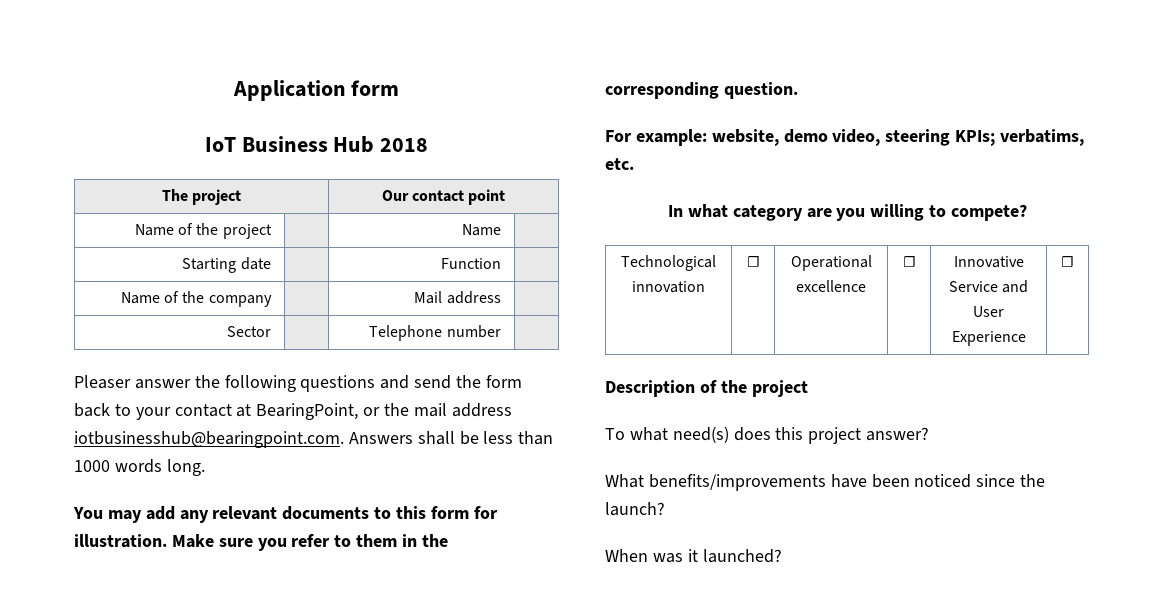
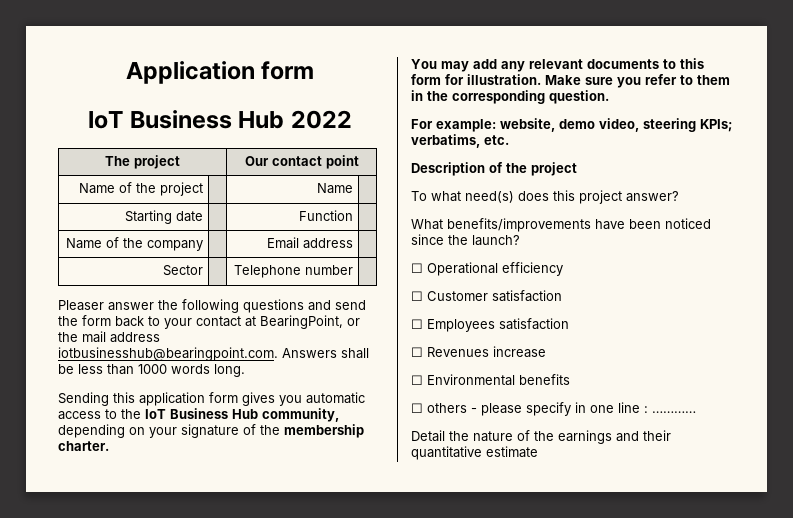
[380,138,429,152] 2018 -> [290,110,352,129] 2022
[414,291,443,304] Mail -> [267,237,300,249] Email
(205, 467) none -> [58,392,365,406] [58,408,339,422] [58,424,364,438] [58,441,109,451] // Sending this application form gives you automatic access to the IoT Business Hub community, depending on your signature of the membership charter.
[667,204,1028,221] [621,255,716,271] [632,281,705,293] [746,256,760,267] [790,255,872,271] [796,280,866,292] [902,256,916,267] [953,256,1024,268] [948,280,1029,293] [973,306,1004,317] [951,331,1026,346] [1061,256,1074,267] // In what category are you willing to compete? // Technological innovation | ☐ | Operational excellence | ☐ | Innovative Service and User Experience | ☐ -> (509, 140) none
[605,549,782,563] When was it launched? -> [411,262,563,276] [411,290,562,302] [411,318,569,332] [411,346,546,358] [411,374,570,386] [411,402,696,416] [411,430,671,444] [411,446,538,460] ☐ Operational efficiency // ☐ Customer satisfaction // ☐ Employees satisfaction // ☐ Revenues increase // ☐ Environmental benefits // ☐ others - please specify in one line : ………… // Detail the nature of the earnings and their quantitative estimate

